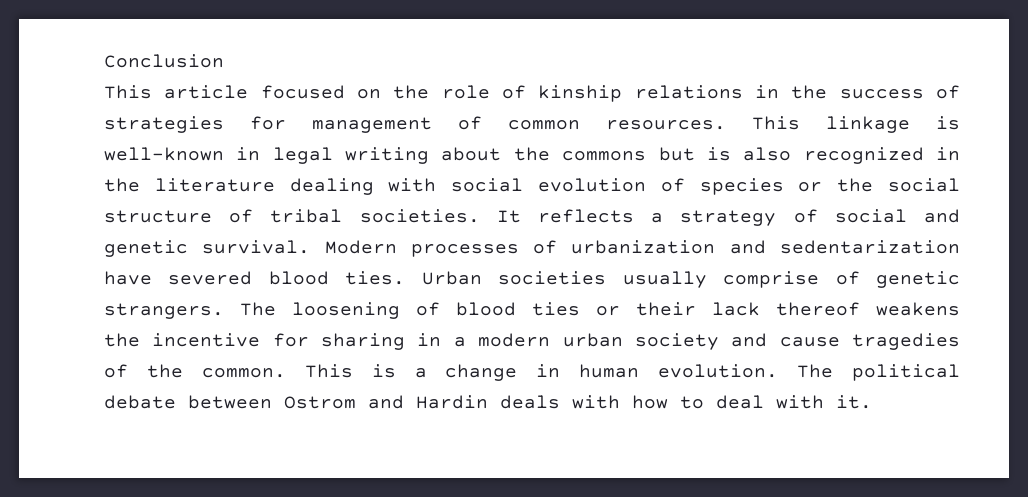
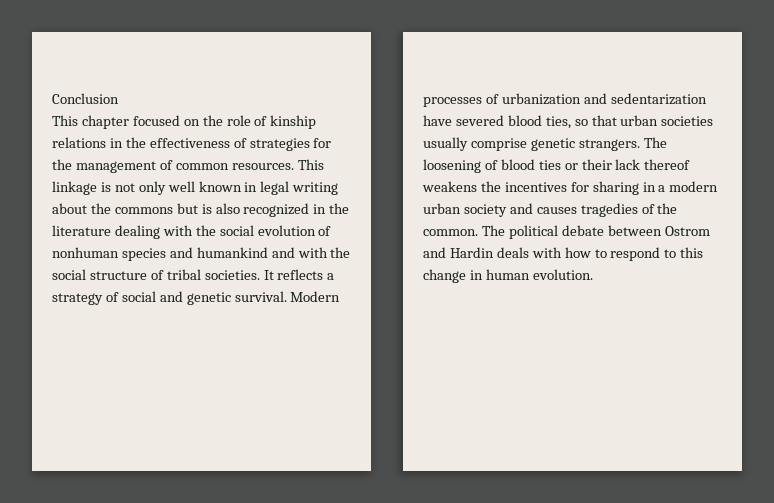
[164,85,249,99] article -> [81,115,129,129] chapter
[839,89,924,99] success -> [149,138,230,148] effectiveness
(286, 123) none -> [52,159,72,170] the
[104,147,224,161] well-known -> [114,181,242,195] not only well known
(437, 185) none -> [195,225,216,236] the
[699,178,823,195] species or -> [52,247,328,261] nonhuman species and humankind and with
[345,271,482,285] ties. Urban -> [545,115,659,129] ties, so that urban
[835,271,860,285] of -> (527, 144) none
[152,333,261,347] incentive -> [504,182,567,192] incentives
[779,337,840,347] cause -> [536,207,577,214] causes
[304,364,779,381] This is a change in human evolution. -> (478, 232) none
[716,395,872,409] deal with it. -> [610,247,704,261] [423,269,593,283] respond to this change in human evolution.

